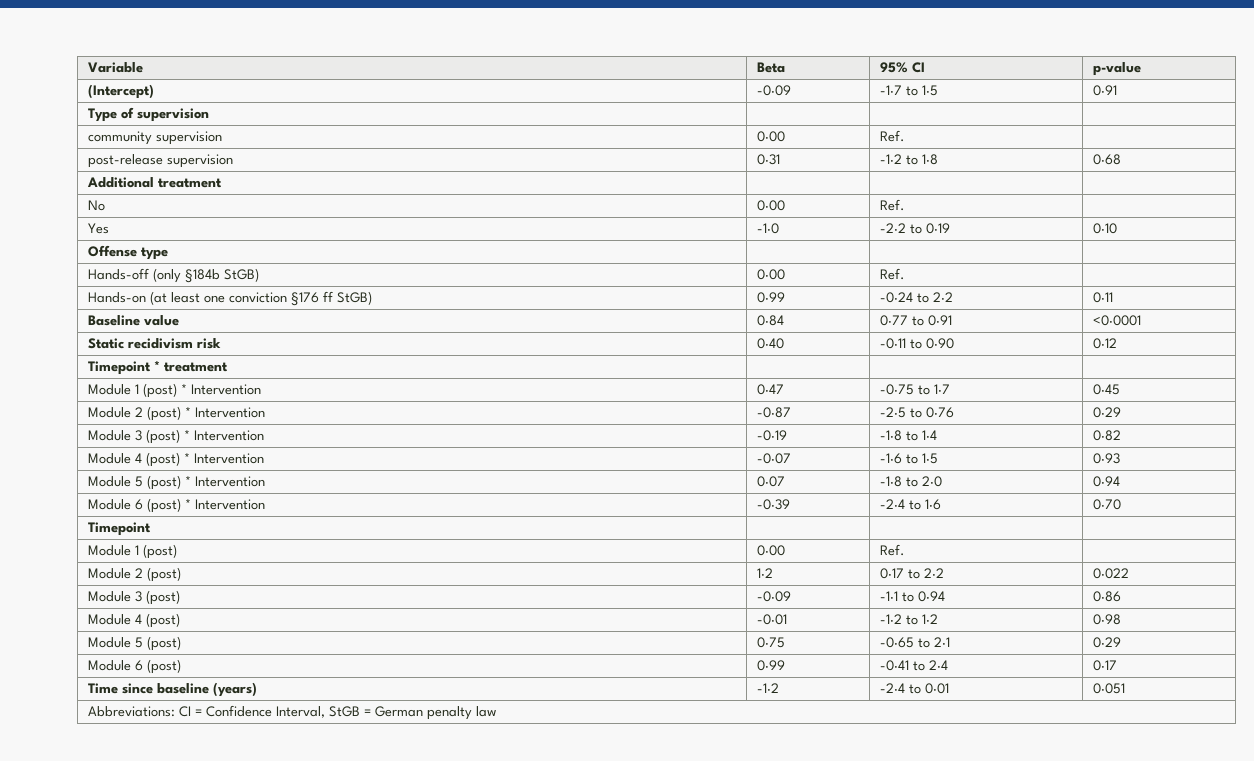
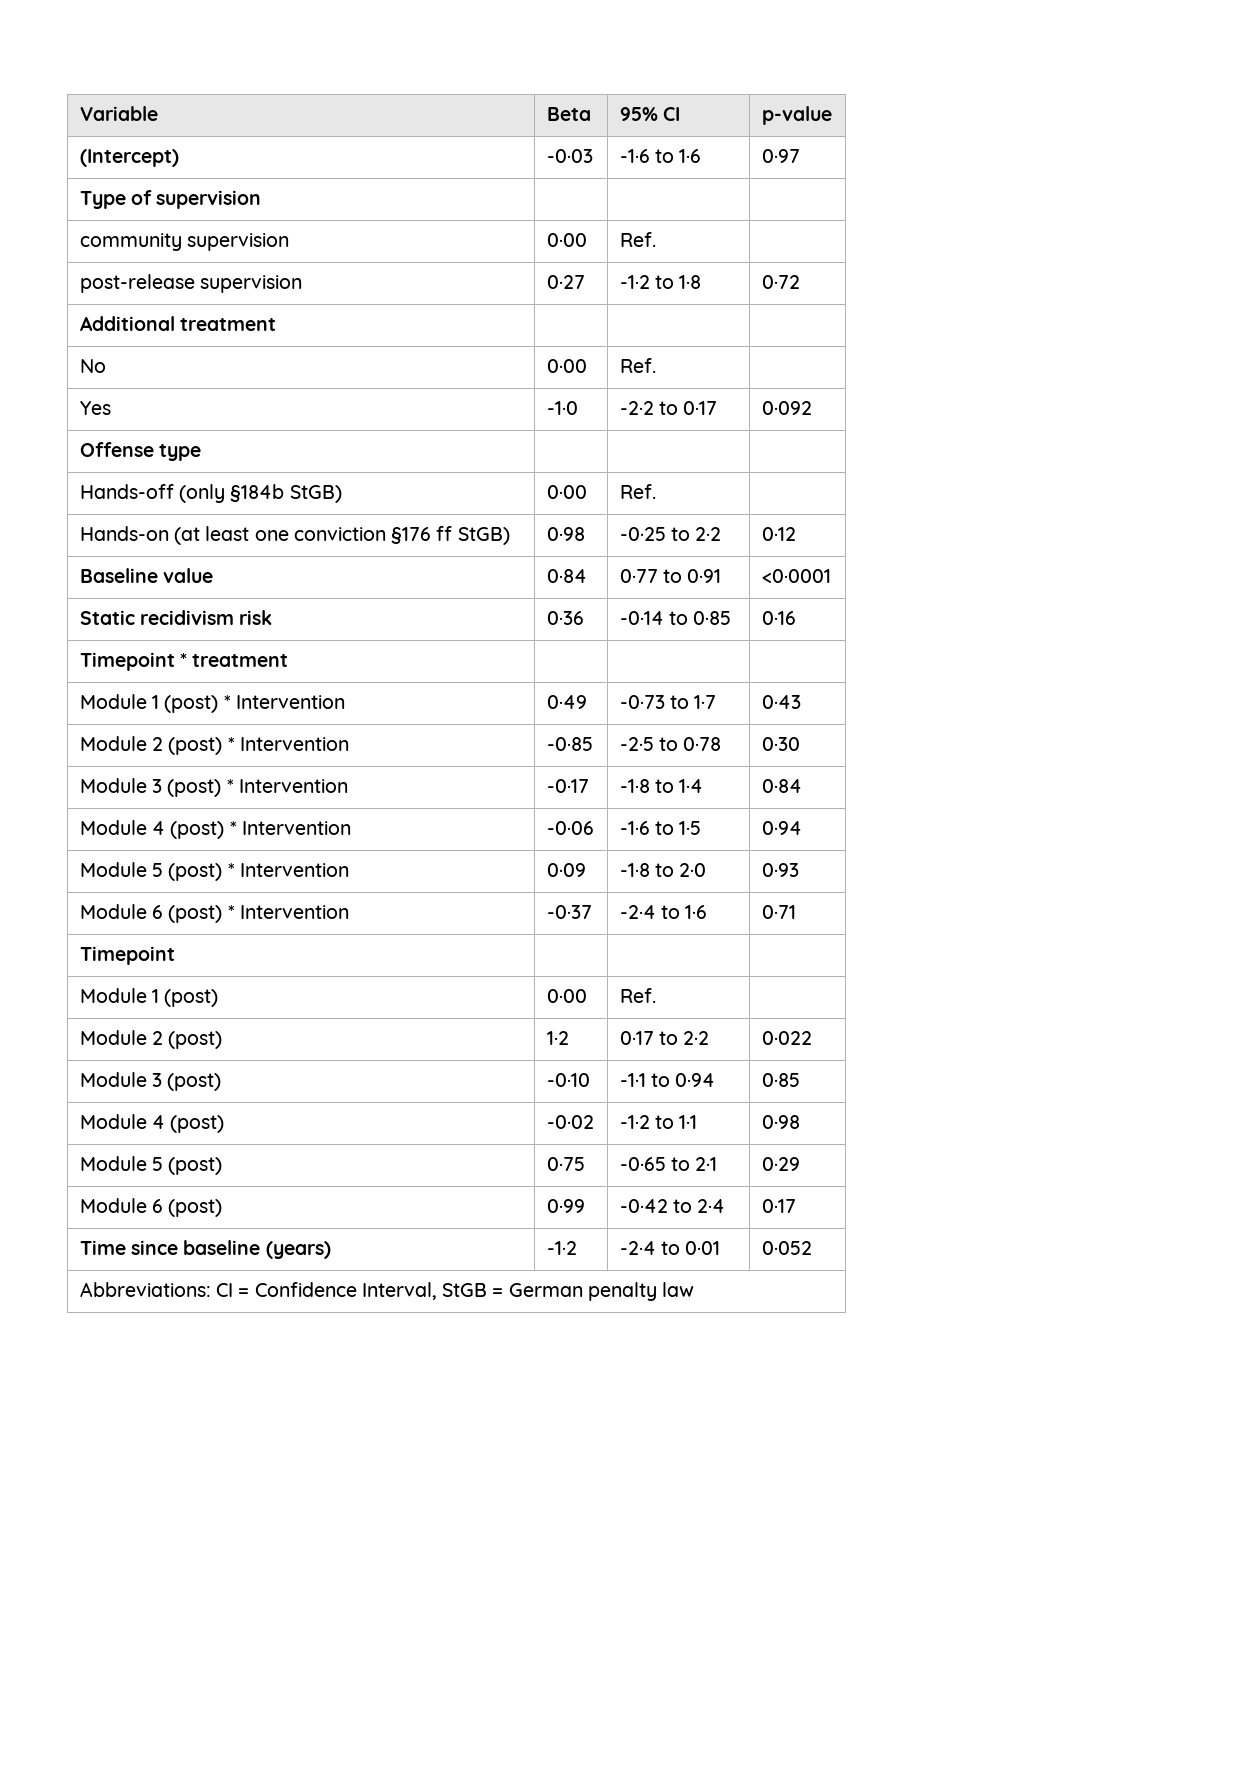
[757,85,792,96] [880,85,939,96] [1093,85,1118,96] -0·09 | -1·7 to 1·5 | 0·91 -> [546,149,593,163] [619,149,702,163] [761,149,800,163] -0·03 | -1·6 to 1·6 | 0·97
[757,154,781,165] 0·31 -> [546,275,585,289] 0·27
[1093,154,1122,165] 0·68 -> [761,275,800,289] 0·72
[926,223,951,234] [1093,223,1118,234] 0·19 | 0·10 -> [683,401,718,415] [761,401,812,415] 0·17 | 0·092
[757,292,786,303] [880,292,954,303] [1093,292,1114,303] 0·99 | -0·24 to 2·2 | 0·11 -> [546,527,585,541] [619,527,722,541] [761,527,796,541] 0·98 | -0·25 to 2·2 | 0·12
[757,338,785,349] [880,338,955,349] [1093,338,1118,349] 0·40 | -0·11 to 0·90 | 0·12 -> [546,611,584,625] [619,611,732,625] [761,611,796,625] 0·36 | -0·14 to 0·85 | 0·16
[757,384,785,395] [880,384,915,395] 0·47 | -0·75 -> [546,695,587,709] [619,695,665,709] 0·49 | -0·73
[1093,384,1121,395] 0·45 -> [761,695,801,709] 0·43
[757,407,792,418] -0·87 -> [546,737,593,751] -0·85
[926,407,955,418] [1093,407,1122,418] 0·76 | 0·29 -> [683,737,722,751] [761,737,800,751] 0·78 | 0·30
[757,430,788,441] -0·19 -> [546,779,589,793] -0·17
[1093,430,1122,441] 0·82 -> [761,779,802,793] 0·84
[757,453,792,464] -0·07 -> [546,821,594,835] -0·06
[1093,453,1121,464] 0·93 -> [761,821,802,835] 0·94
[757,476,786,487] 0·07 -> [546,863,586,877] 0·09
[1093,476,1121,487] 0·94 -> [761,863,799,877] 0·93
[757,499,791,510] -0·39 -> [546,905,592,919] -0·37
[1093,499,1122,510] 0·70 -> [761,905,796,919] 0·71
[757,591,792,602] -0·09 -> [546,1073,590,1087] -0·10
[1093,591,1122,602] 0·86 -> [761,1073,800,1087] 0·85
[757,614,788,625] [880,614,939,625] -0·01 | -1·2 to 1·2 -> [546,1115,594,1129] [619,1115,698,1129] -0·02 | -1·2 to 1·1
[880,660,910,671] -0·41 -> [619,1199,668,1213] -0·42
[1093,683,1126,694] 0·051 -> [761,1241,812,1255] 0·052

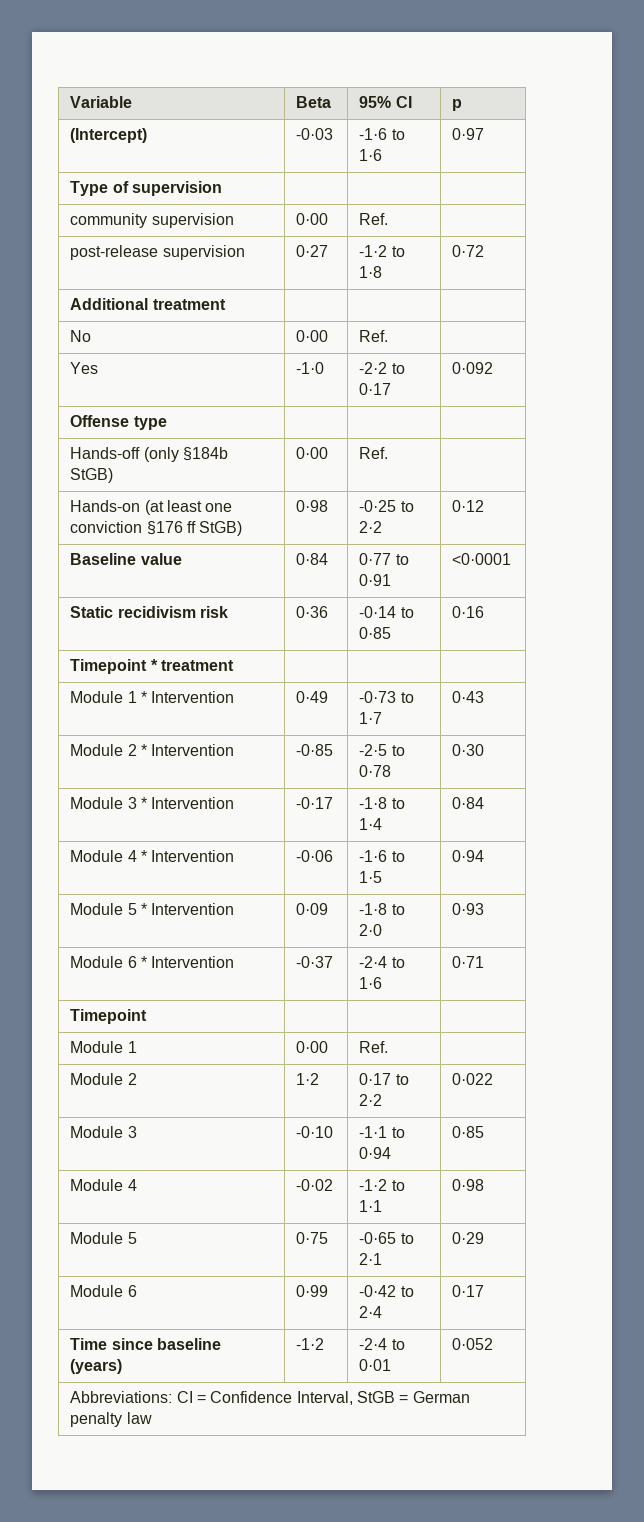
[761,106,832,125] p-value -> [452,99,463,111] p
[164,695,219,713] (post) -> (137, 697) none
[168,737,223,755] (post) -> (137, 750) none
[167,779,222,797] (post) -> (137, 803) none
[170,821,225,839] (post) -> (137, 856) none
[168,863,223,881] (post) -> (137, 909) none
[168,905,223,923] (post) -> (137, 962) none
[164,989,219,1007] (post) -> (137, 1047) none
[168,1031,223,1049] (post) -> (137, 1079) none
[167,1073,222,1091] (post) -> (137, 1132) none
[170,1115,225,1133] (post) -> (137, 1185) none
[168,1157,223,1175] (post) -> (137, 1238) none
[168,1199,223,1217] (post) -> (137, 1291) none

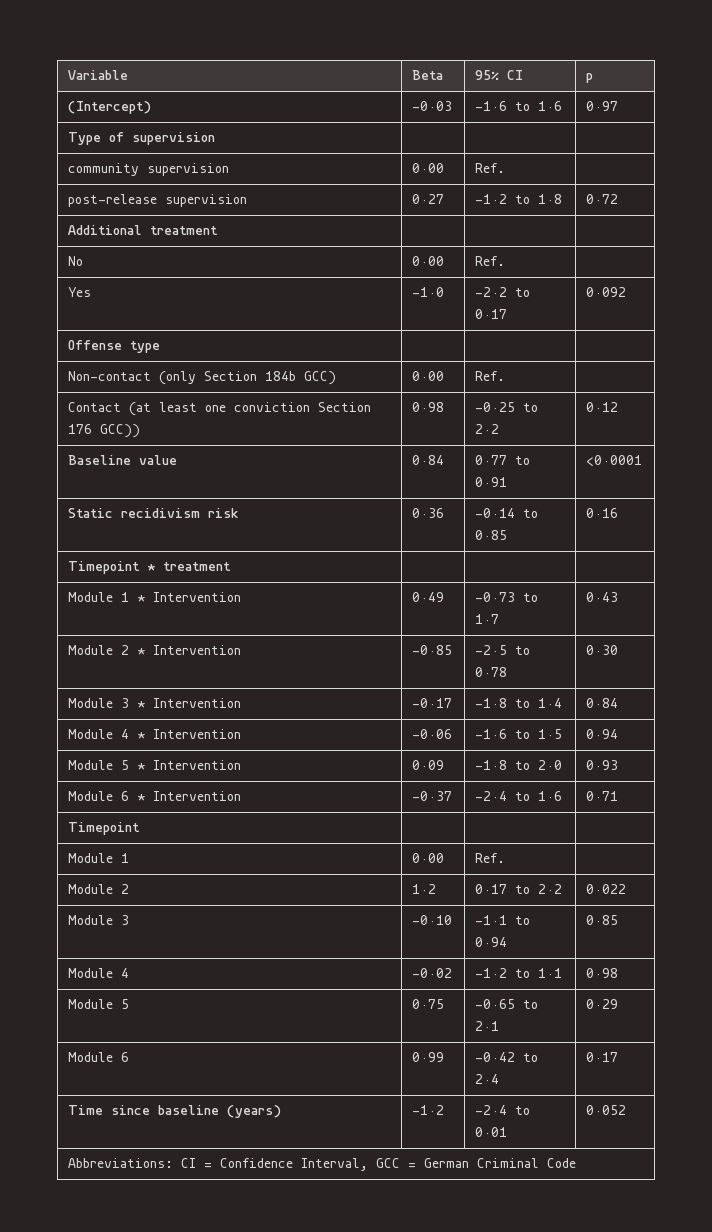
[70,447,228,462] [70,468,114,483] [296,447,329,459] [359,447,389,459] [70,500,141,512] Hands-off (only §184b StGB) | 0·00 | Ref. | // Hands-on -> [67,371,336,385] [411,371,444,381] [474,371,505,381] [67,402,121,412] Non-contact (only Section 184b GCC) | 0·00 | Ref. | // Contact
[146,521,243,536] §176 ff StGB) -> [317,402,371,412] [67,424,140,438] Section 176 GCC))
[356,1391,395,1403] StGB -> [375,1158,400,1168] GCC
[70,1412,152,1427] penalty law -> [476,1158,576,1168] Criminal Code

